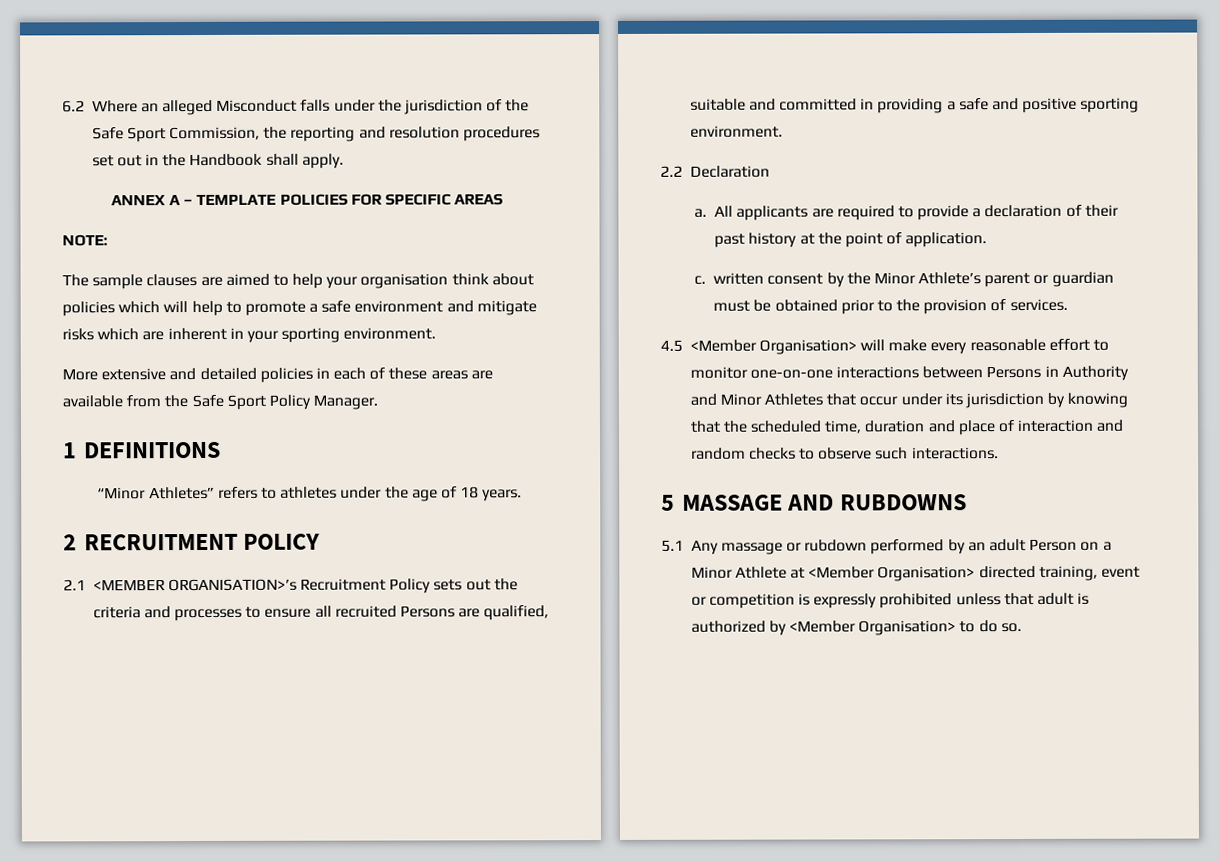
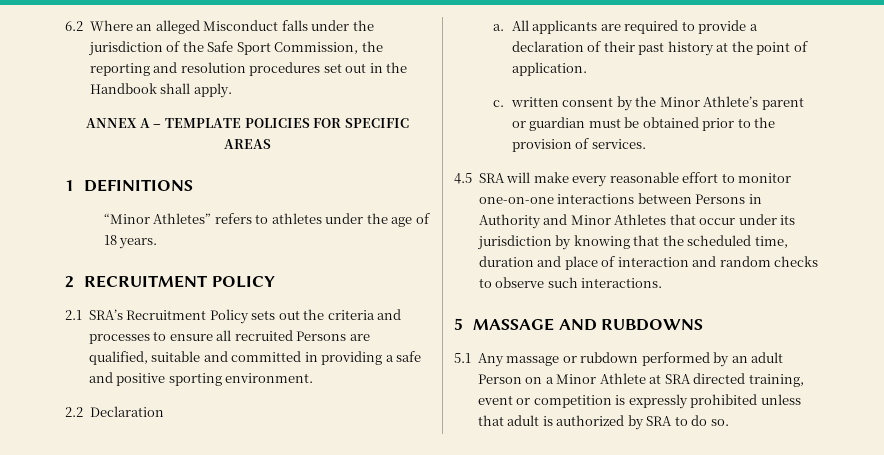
[62,234,108,247] [62,273,534,290] [62,300,537,317] [62,327,437,343] [62,367,493,383] [62,394,379,410] // NOTE: // The sample clauses are aimed to help your organisation think about policies which will help to promote a safe environment and mitigate risks which are inherent in your sporting environment. // More extensive and detailed policies in each of these areas are available from the Safe Sport Policy Manager. -> (271, 144) none
[92,578,297,592] <MEMBER ORGANISATION>’s -> [88,309,123,320] SRA’s
[689,339,857,355] <Member Organisation> -> [478,173,505,183] SRA
[808,566,976,582] <Member Organisation> -> [664,374,691,384] SRA
[789,620,957,636] <Member Organisation> -> [646,416,673,426] SRA

